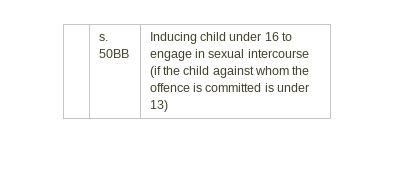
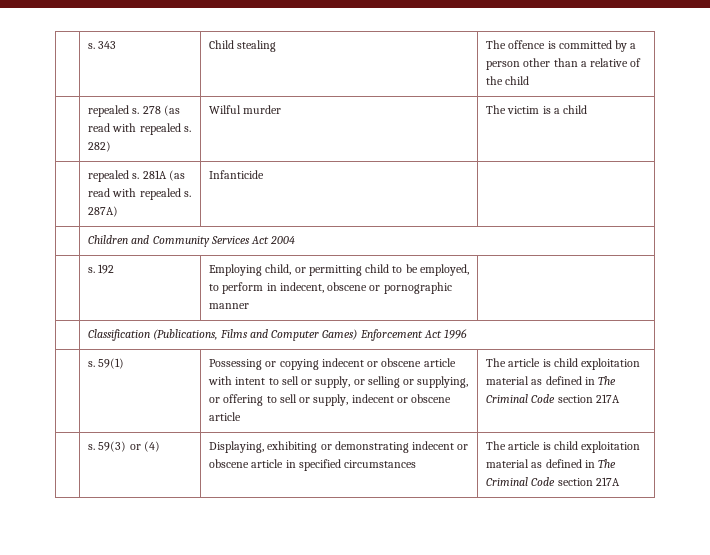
[98,34,108,41] [98,49,129,58] [149,32,293,44] [149,49,309,61] [149,66,310,78] [149,83,310,92] [149,100,168,112] | s. 50BB | Inducing child under 16 to engage in sexual intercourse (if the child against whom the offence is committed is under 13) -> [88,41,117,49] [209,40,277,52] [486,40,637,52] [486,58,642,70] [486,76,530,85] [88,105,180,117] [88,123,191,135] [88,141,112,152] [209,105,282,114] [486,105,588,114] [88,170,185,182] [88,188,191,200] [88,206,119,217] [209,170,265,179] [88,235,296,247] [88,264,115,274] [209,264,469,276] [209,282,452,294] [209,303,250,309] [88,329,468,341] [88,358,125,369] [209,358,456,370] [208,376,469,388] [209,394,452,406] [209,412,242,421] [486,358,641,370] [486,376,617,385] [486,394,620,403] [88,441,160,452] [209,441,469,453] [209,459,417,471] [486,441,641,453] [486,459,617,468] [486,477,620,486] | s. 343 | Child stealing | The offence is committed by a person other than a relative of the child // | repealed s. 278 (as read with repealed s. 282) | Wilful murder | The victim is a child // | repealed s. 281A (as read with repealed s. 287A) | Infanticide | // | Children and Community Services Act 2004 // | s. 192 | Employing child, or permitting child to be employed, to perform in indecent, obscene or pornographic manner | // | Classification (Publications, Films and Computer Games) Enforcement Act 1996 // | s. 59(1) | Possessing or copying indecent or obscene article with intent to sell or supply, or selling or supplying, or offering to sell or supply, indecent or obscene article | The article is child exploitation material as defined in The Criminal Code section 217A // | s. 59(3) or (4) | Displaying, exhibiting or demonstrating indecent or obscene article in specified circumstances | The article is child exploitation material as defined in The Criminal Code section 217A

